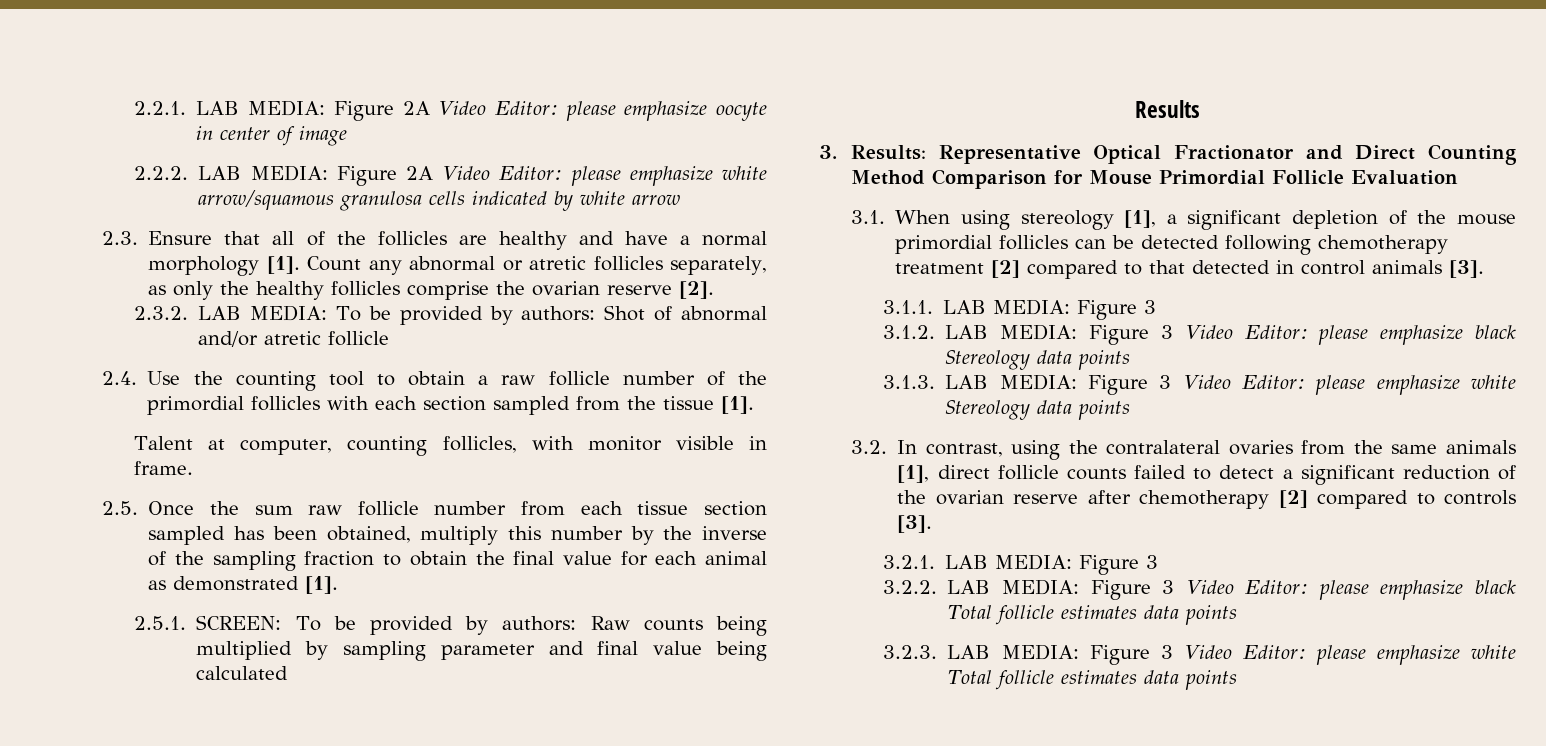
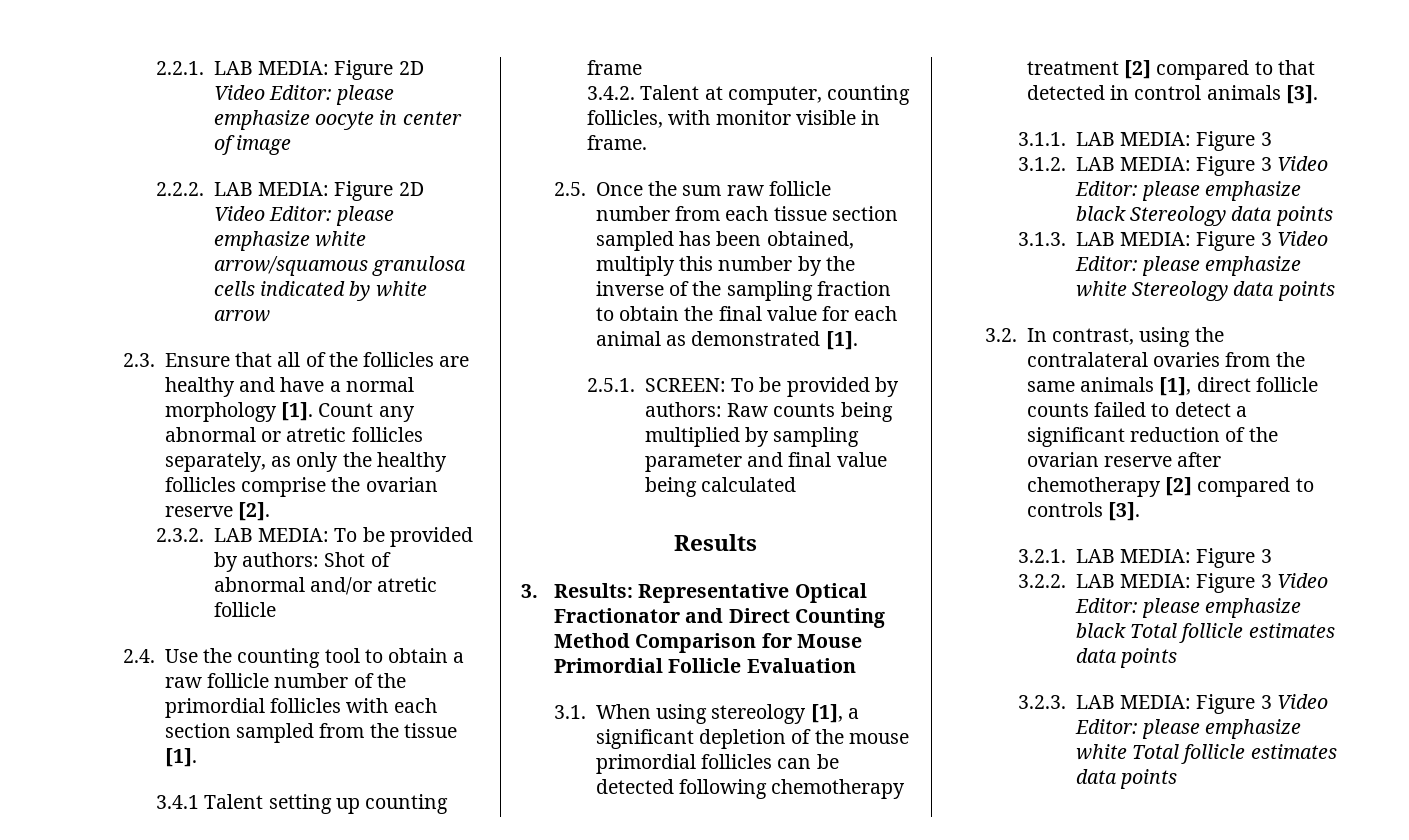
[402,101,430,115] 2A -> [398,61,424,75] 2D
[406,166,434,180] 2A -> [398,182,424,196] 2D
(755, 405) none -> [156,794,449,814] [587,60,643,75] [587,86,636,100] 3.4.1 Talent setting up counting frame // 3.4.2.

